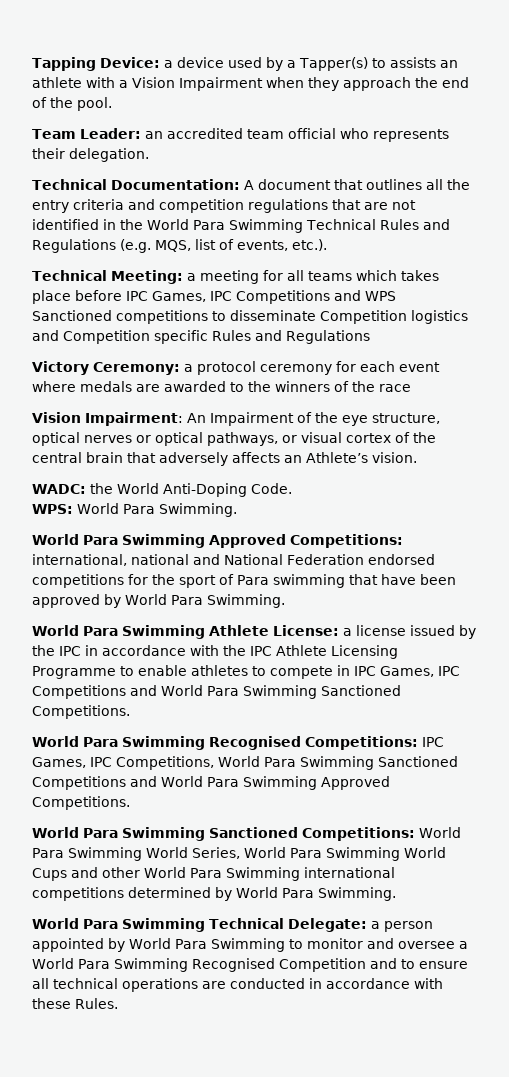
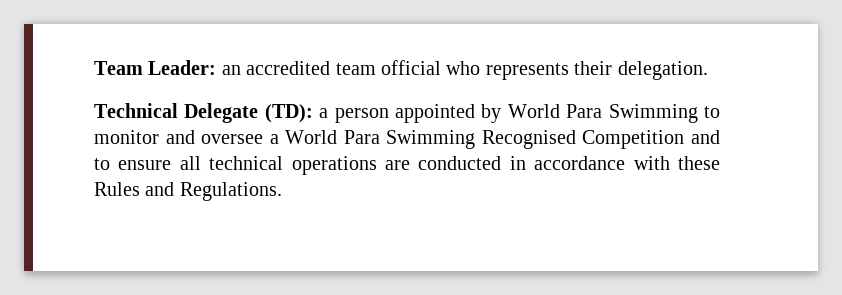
[32,57,458,71] [32,77,469,91] [32,97,112,111] Tapping Device: a device used by a Tapper(s) to assists an athlete with a Vision Impairment when they approach the end of the pool. // -> (94, 68) none
[110,179,470,190] [32,199,416,213] [32,219,450,233] [32,239,327,253] [32,270,439,284] [32,290,396,304] [32,310,468,324] [32,330,370,344] [32,361,440,375] [32,381,411,392] [32,412,440,426] [32,432,436,446] [32,452,417,466] [32,483,292,497] [32,503,237,517] [32,534,403,548] [32,554,435,566] [32,574,456,588] [32,594,285,608] [32,625,476,639] [32,645,398,659] [32,665,460,679] [32,685,401,699] [32,705,130,719] [32,736,444,750] [32,756,458,770] [32,776,390,790] [32,796,130,810] [32,827,461,841] [32,847,446,861] [32,867,395,881] [32,887,396,901] [32,918,367,932] Documentation: A document that outlines all the entry criteria and competition regulations that are not identified in the World Para Swimming Technical Rules and Regulations (e.g. MQS, list of events, etc.). // Technical Meeting: a meeting for all teams which takes place before IPC Games, IPC Competitions and WPS Sanctioned competitions to disseminate Competition logistics and Competition specific Rules and Regulations // Victory Ceremony: a protocol ceremony for each event where medals are awarded to the winners of the race // Vision Impairment: An Impairment of the eye structure, optical nerves or optical pathways, or visual cortex of the central brain that adversely affects an Athlete’s vision. // WADC: the World Anti-Doping Code. // WPS: World Para Swimming. // World Para Swimming Approved Competitions: international, national and National Federation endorsed competitions for the sport of Para swimming that have been approved by World Para Swimming. // World Para Swimming Athlete License: a license issued by the IPC in accordance with the IPC Athlete Licensing Programme to enable athletes to compete in IPC Games, IPC Competitions and World Para Swimming Sanctioned Competitions. // World Para Swimming Recognised Competitions: IPC Games, IPC Competitions, World Para Swimming Sanctioned Competitions and World Para Swimming Approved Competitions. // World Para Swimming Sanctioned Competitions: World Para Swimming World Series, World Para Swimming World Cups and other World Para Swimming international competitions determined by World Para Swimming. // World Para Swimming Technical Delegate: -> [184,103,313,123] Delegate (TD):
[75,998,118,1009] Rules. -> [94,182,282,201] Rules and Regulations.

